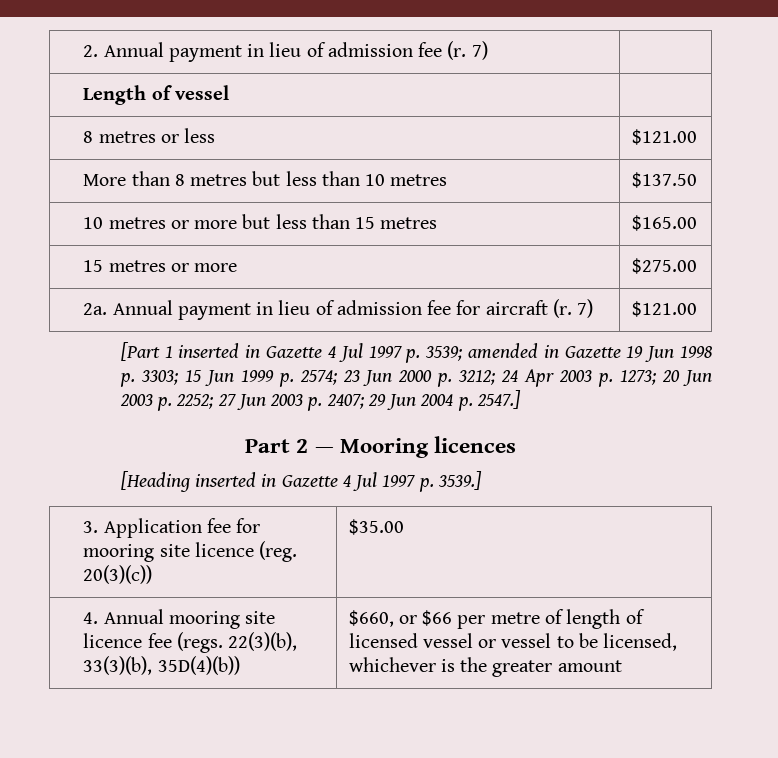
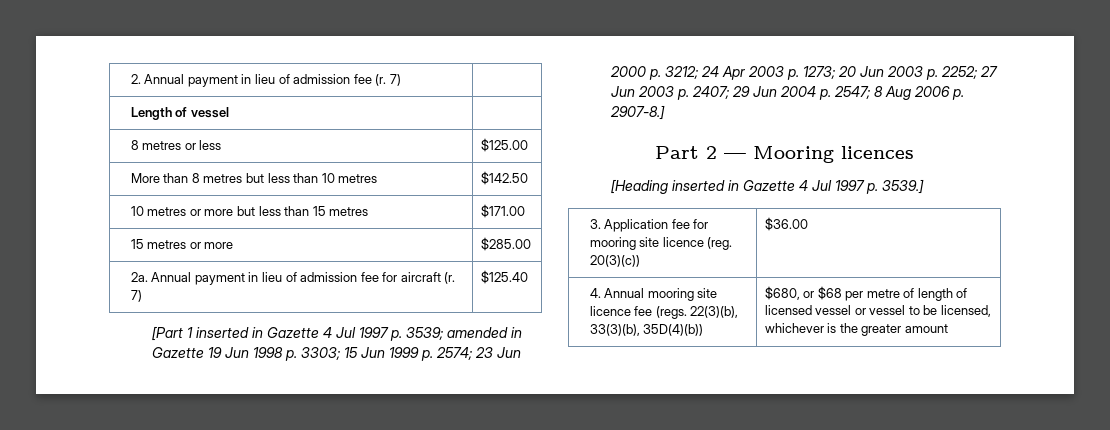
[631,129,697,145] $121.00 -> [480,138,528,152] $125.00
[631,172,697,188] $137.50 -> [480,171,528,185] $142.50
[631,215,697,231] $165.00 -> [480,204,525,218] $171.00
[631,258,697,274] $275.00 -> [480,237,531,251] $285.00
[631,301,697,317] $121.00 -> [480,270,528,284] $125.40
[477,390,522,409] 2547.] -> [834,86,965,100] [610,105,666,120] 2547; 8 Aug 2006 p. 2907-8.]
[348,519,404,535] $35.00 -> [764,217,808,231] $36.00
[348,610,453,627] $660, or $66 -> [764,286,842,300] $680, or $68

